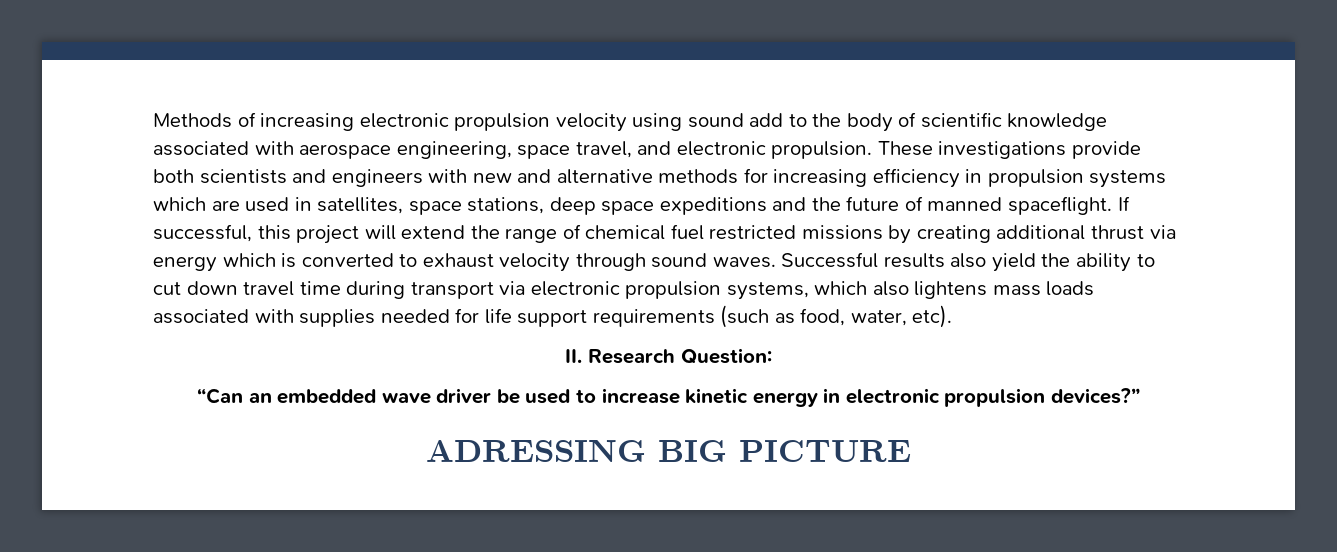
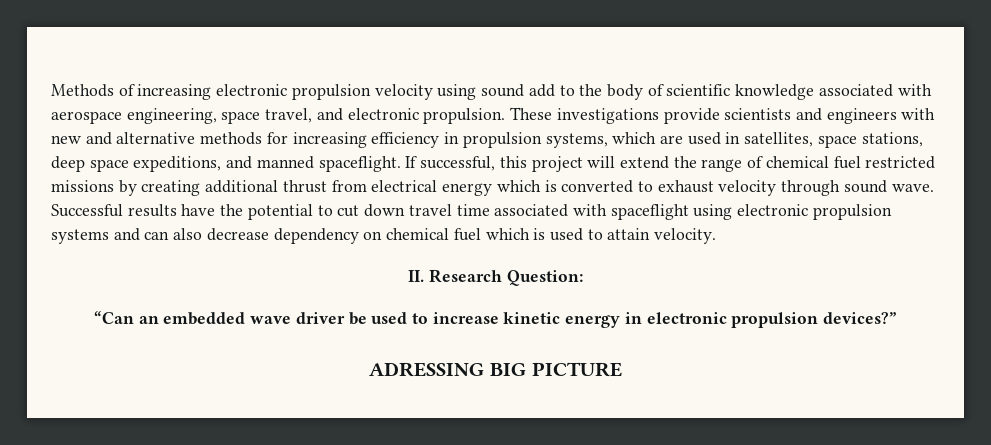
[153,169,194,183] both -> (720, 116) none
[1089,170,1167,188] systems -> [545,133,608,148] systems,
[659,196,923,215] expeditions and the future of -> [133,156,253,172] expeditions, and
[1149,225,1176,239] via -> [331,180,438,192] from electrical
[712,257,776,268] waves. -> [891,184,934,192] wave.
[950,253,1132,272] also yield the ability -> [181,204,313,220] have the potential
[346,281,1095,300] [153,305,953,328] during transport via electronic propulsion systems, which also lightens mass loads associated with supplies needed for life support requirements (such as food, water, etc). -> [494,204,892,220] [51,228,717,244] associated with spaceflight using electronic propulsion systems and can also decrease dependency on chemical fuel which is used to attain velocity.

